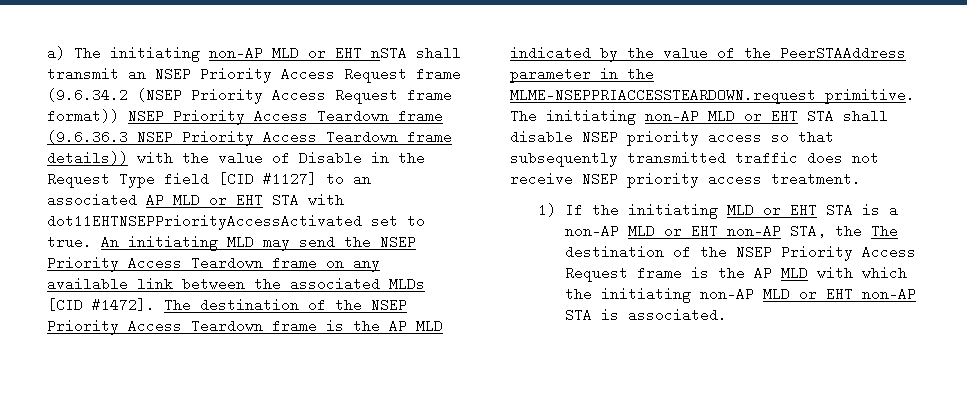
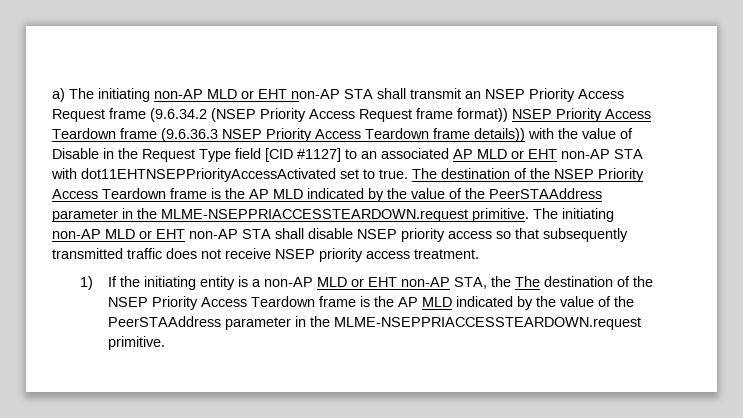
[371,46,407,60] nSTA -> [291,89,373,99] non-AP STA
(263, 200) none -> [561,149,610,159] non-AP
[101,235,416,251] [47,256,380,272] [47,277,425,291] [47,298,155,312] An initiating MLD may send the NSEP Priority Access Teardown frame on any available link between the associated MLDs [CID #1472]. -> (408, 174) none
(798, 116) none -> [189,229,238,239] non-AP
[727,203,854,217] MLD or EHT STA -> [200,276,236,290] entity
[565,266,908,282] [565,287,917,303] [565,308,728,322] Request frame is the AP MLD with which the initiating non-AP MLD or EHT non-AP STA is associated. -> [251,296,635,310] [108,316,642,330] [108,336,166,350] Teardown frame is the AP MLD indicated by the value of the PeerSTAAddress parameter in the MLME-NSEPPRIACCESSTEARDOWN.request primitive.

